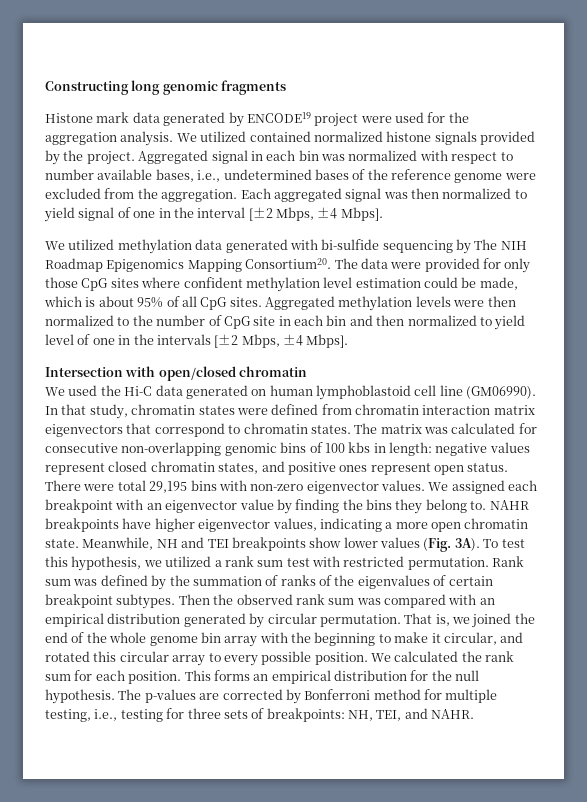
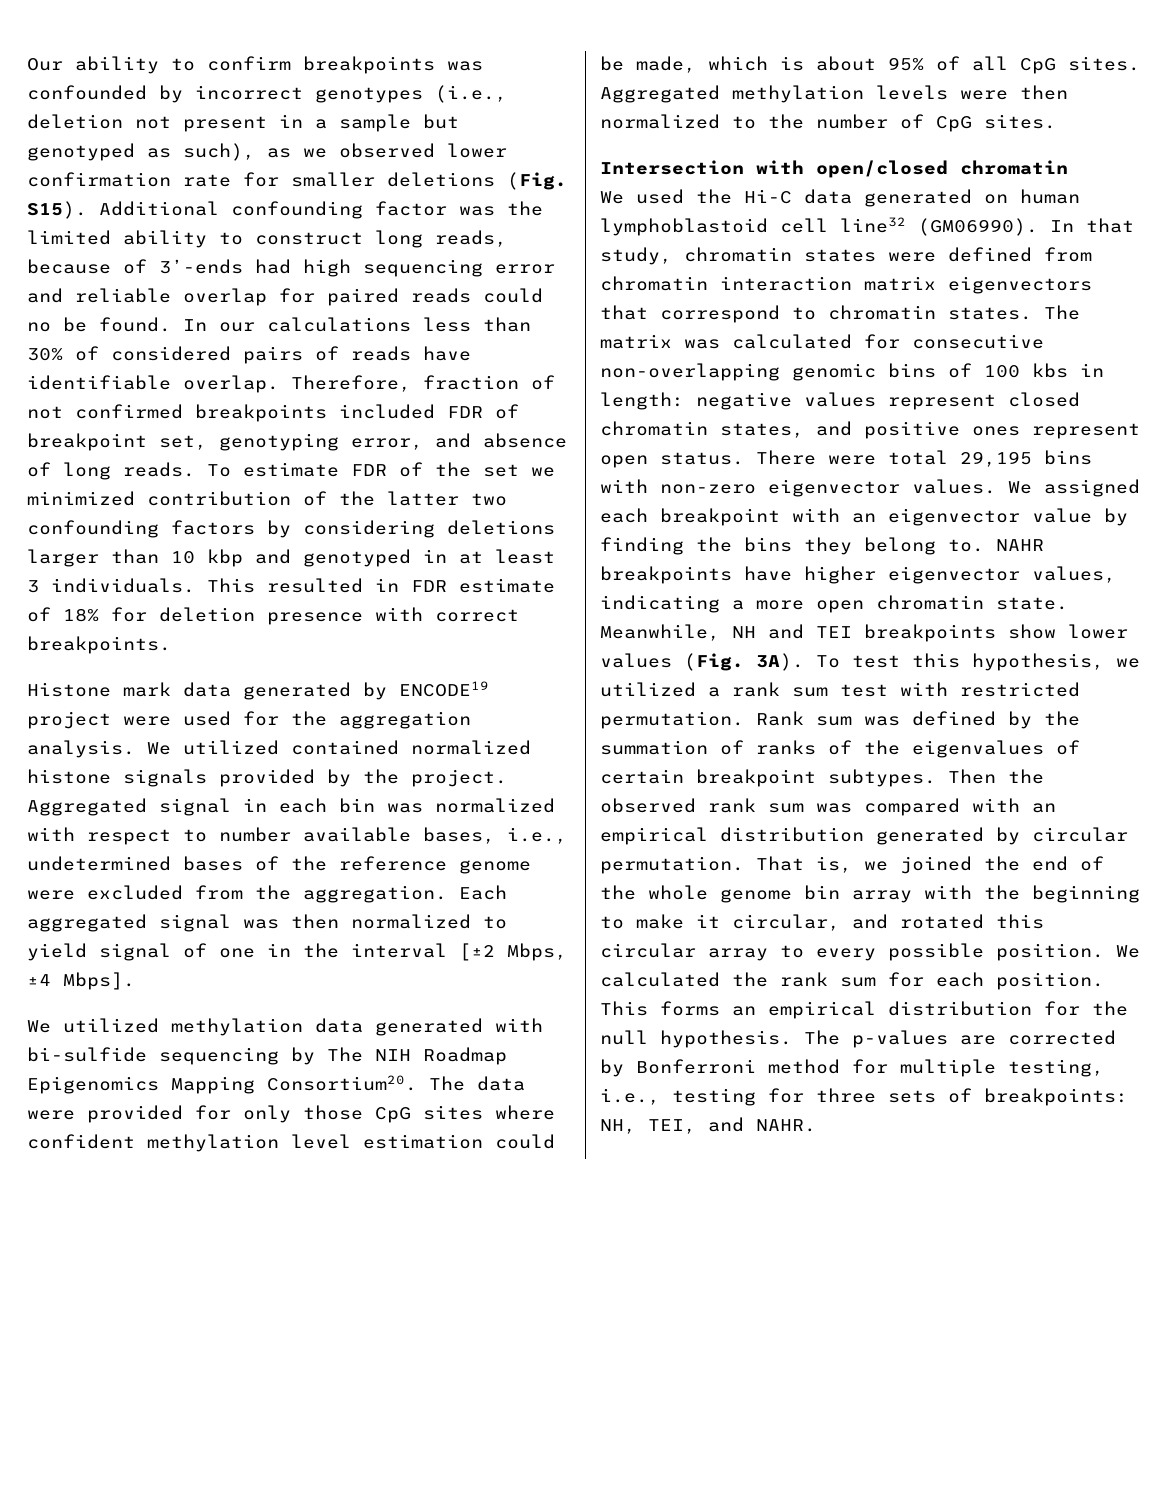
[45,80,287,95] Constructing long genomic fragments -> [27,56,483,74] [27,85,507,103] [27,114,459,132] [27,143,507,161] [27,172,567,190] [27,201,543,219] [27,230,507,248] [27,259,555,277] [27,288,543,306] [27,317,531,332] [27,346,471,364] [27,375,555,393] [27,404,519,422] [27,433,567,451] [27,462,555,480] [27,491,507,506] [27,520,555,538] [27,549,555,567] [27,578,555,593] [27,607,519,625] [27,636,171,654] Our ability to confirm breakpoints was confounded by incorrect genotypes (i.e., deletion not present in a sample but genotyped as such), as we observed lower confirmation rate for smaller deletions (Fig. S15). Additional confounding factor was the limited ability to construct long reads, because of 3’-ends had high sequencing error and reliable overlap for paired reads could no be found. In our calculations less than 30% of considered pairs of reads have identifiable overlap. Therefore, fraction of not confirmed breakpoints included FDR of breakpoint set, genotyping error, and absence of long reads. To estimate FDR of the set we minimized contribution of the latter two confounding factors by considering deletions larger than 10 kbp and genotyped in at least 3 individuals. This resulted in FDR estimate of 18% for deletion presence with correct breakpoints.
[253,315,526,330] [45,334,349,348] site in each bin and then normalized to yield level of one in the intervals [±2 Mbps, ±4 Mbps]. -> [984,114,1056,129] sites.
[439,385,463,396] line -> [840,217,906,233] line32

